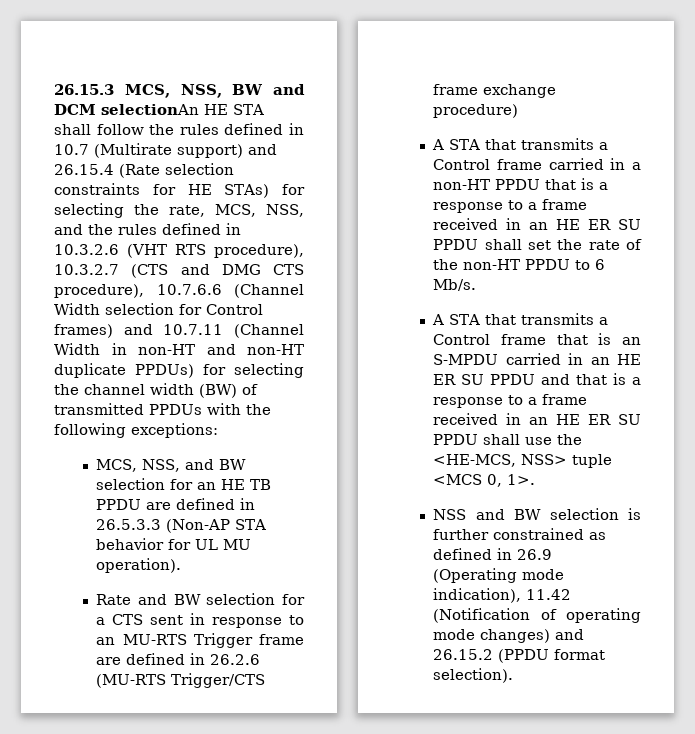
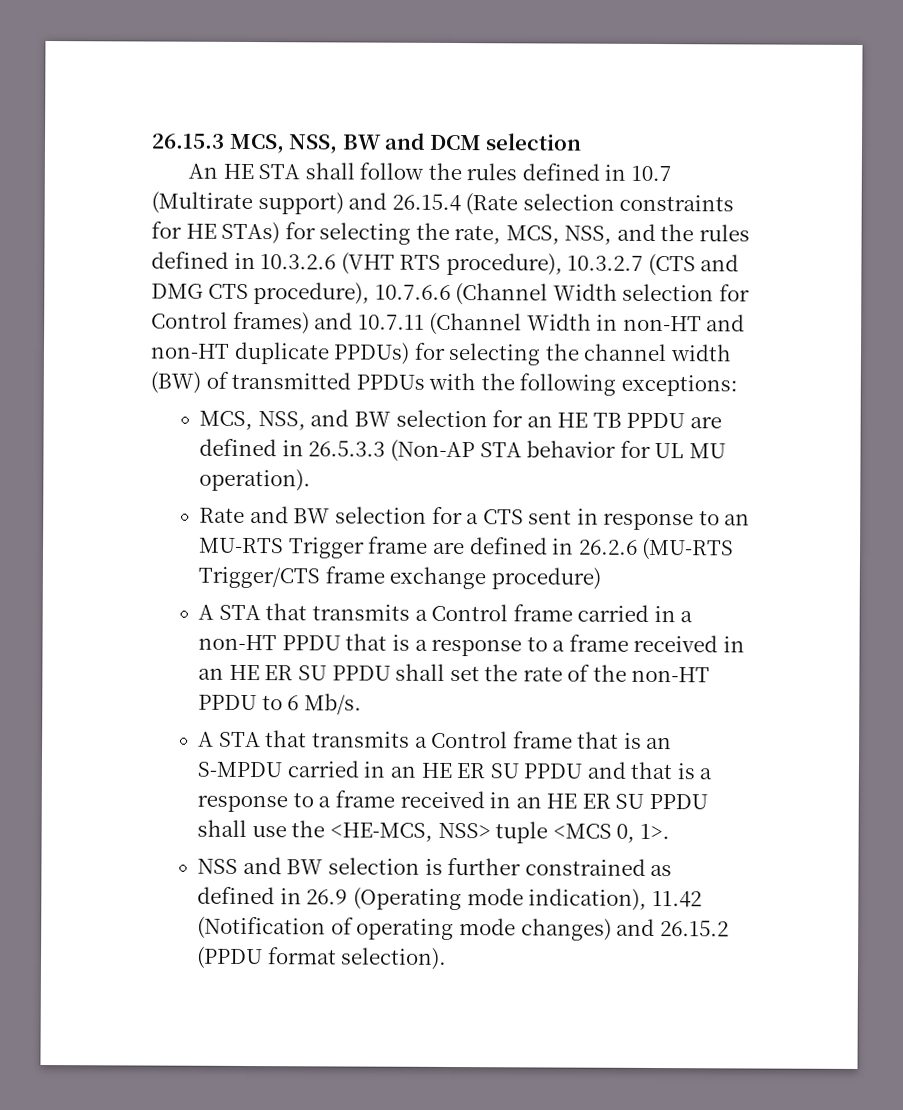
[101,104,199,115] selectionAn -> [485,133,583,151] [188,163,219,179] selection // An

